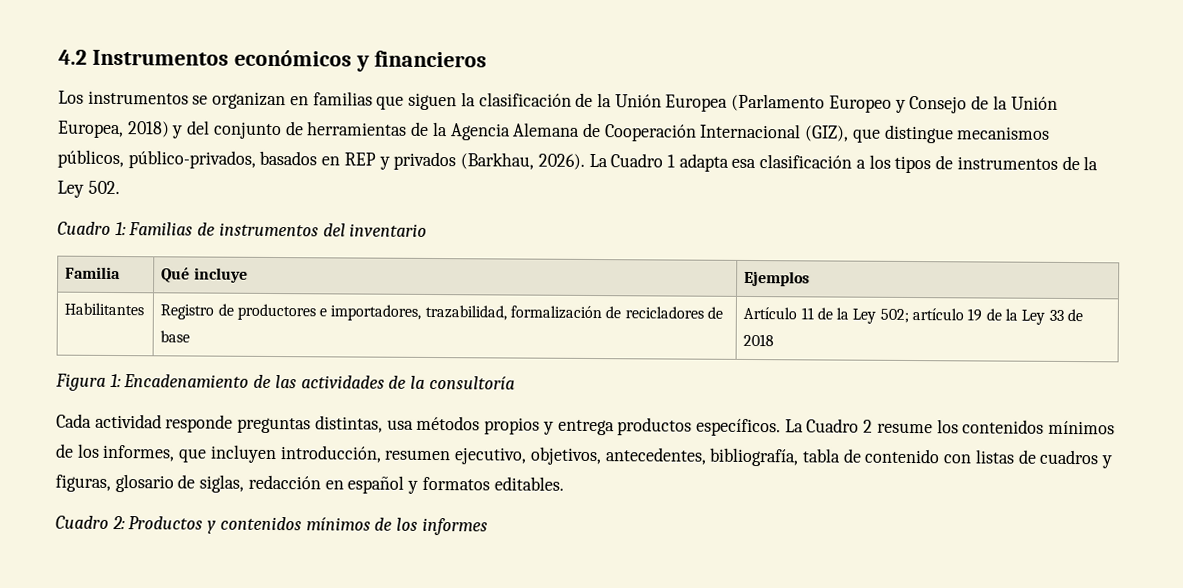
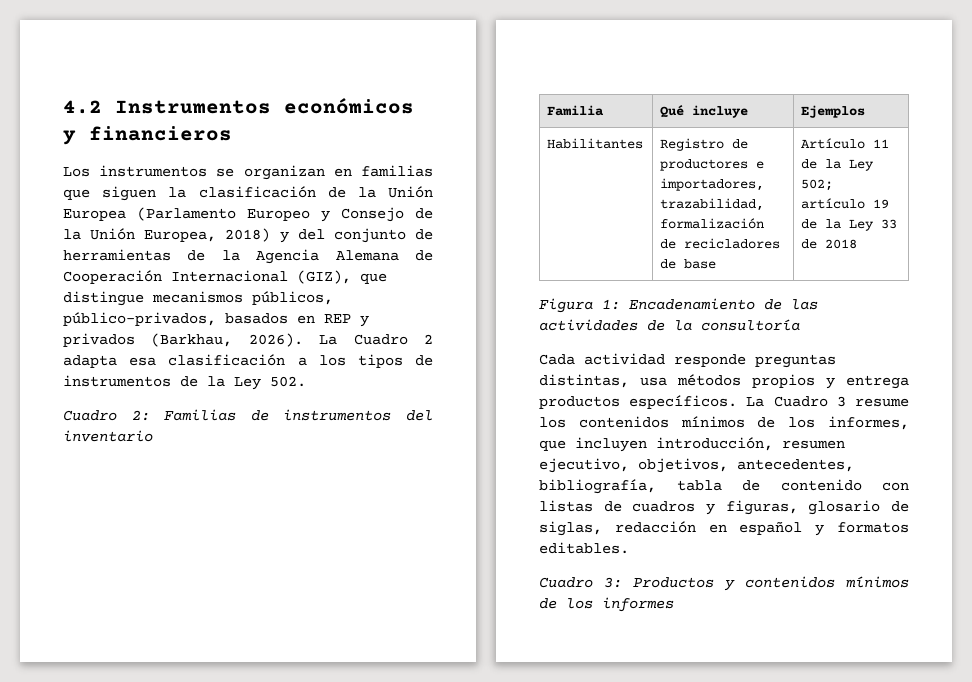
[666,154,675,168] 1 -> [423,334,433,344] 2
[114,222,126,236] 1: -> [131,410,150,421] 2:
[863,419,874,433] 2 -> [836,396,846,407] 3
[111,515,125,530] 2: -> [604,577,622,588] 3:

